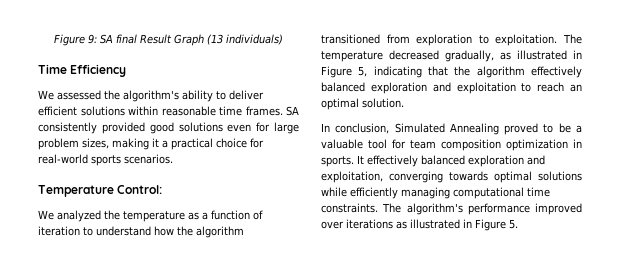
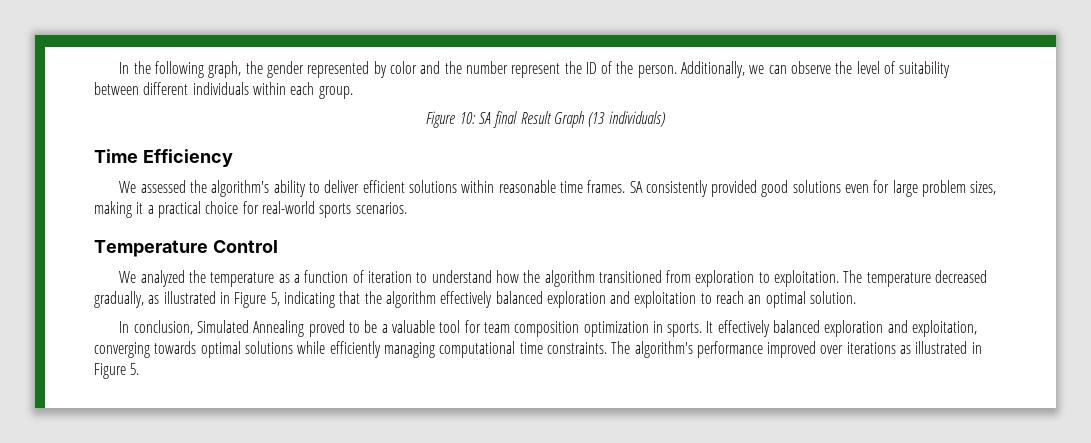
[54,34,97,46] Figure 9: -> [119,61,951,78] [94,82,353,99] [426,111,476,128] In the following graph, the gender represented by color and the number represent the ID of the person. Additionally, we can observe the level of suitability between different individuals within each group. // Figure 10:
[117,185,163,194] Control: -> [212,240,278,253] Control

